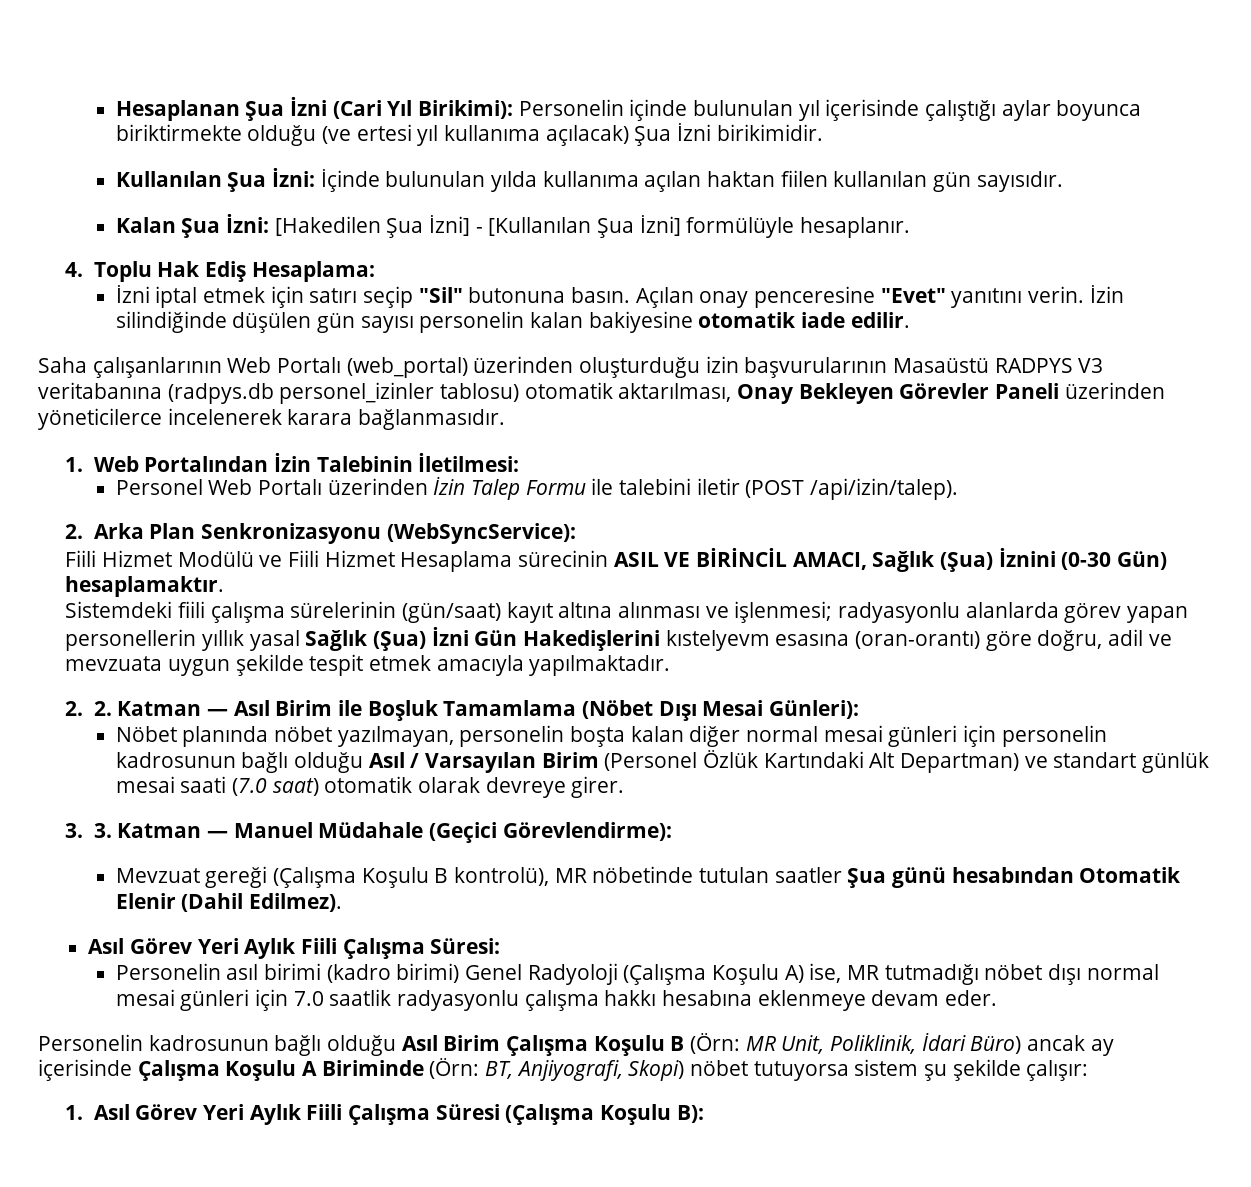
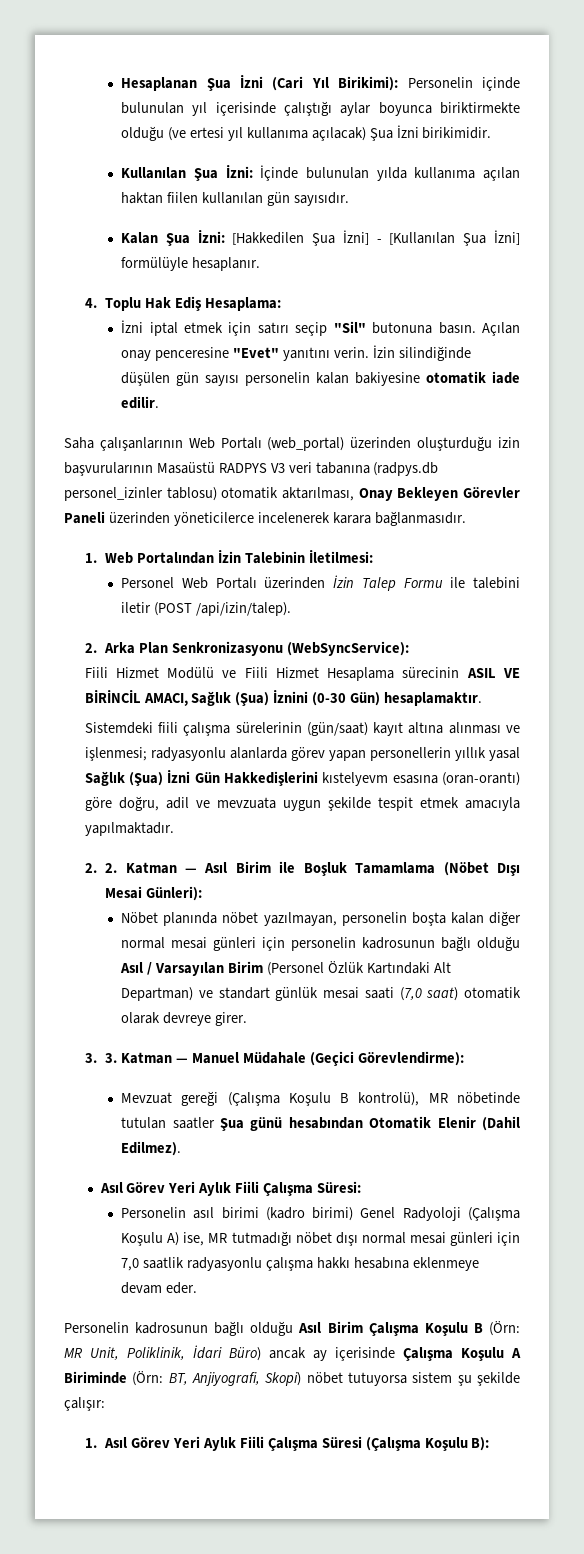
[274,216,381,236] [Hakedilen -> [232,232,305,245] [Hakkedilen
[38,382,162,399] veritabanına -> [288,462,370,474] veri tabanına
[522,630,660,651] Hakedişlerini -> [223,771,318,786] Hakkedişlerini
[231,778,267,796] (7.0 -> [399,987,422,1001] (7,0
[293,991,324,1006] 7.0 -> [121,1258,140,1271] 7,0

